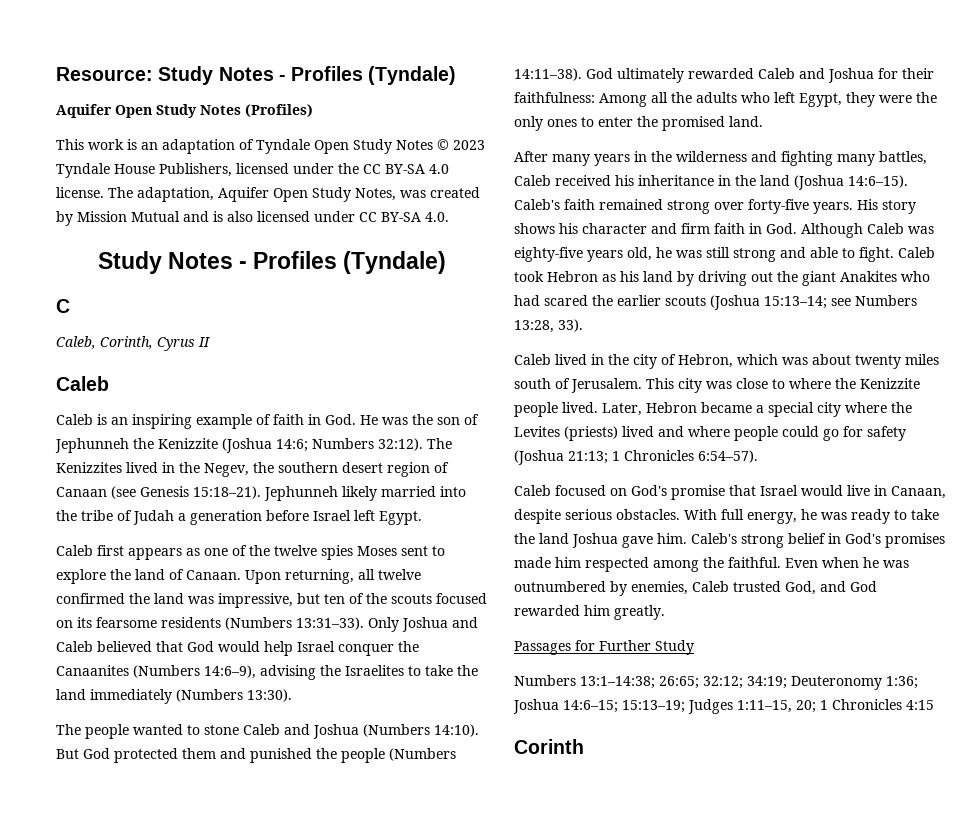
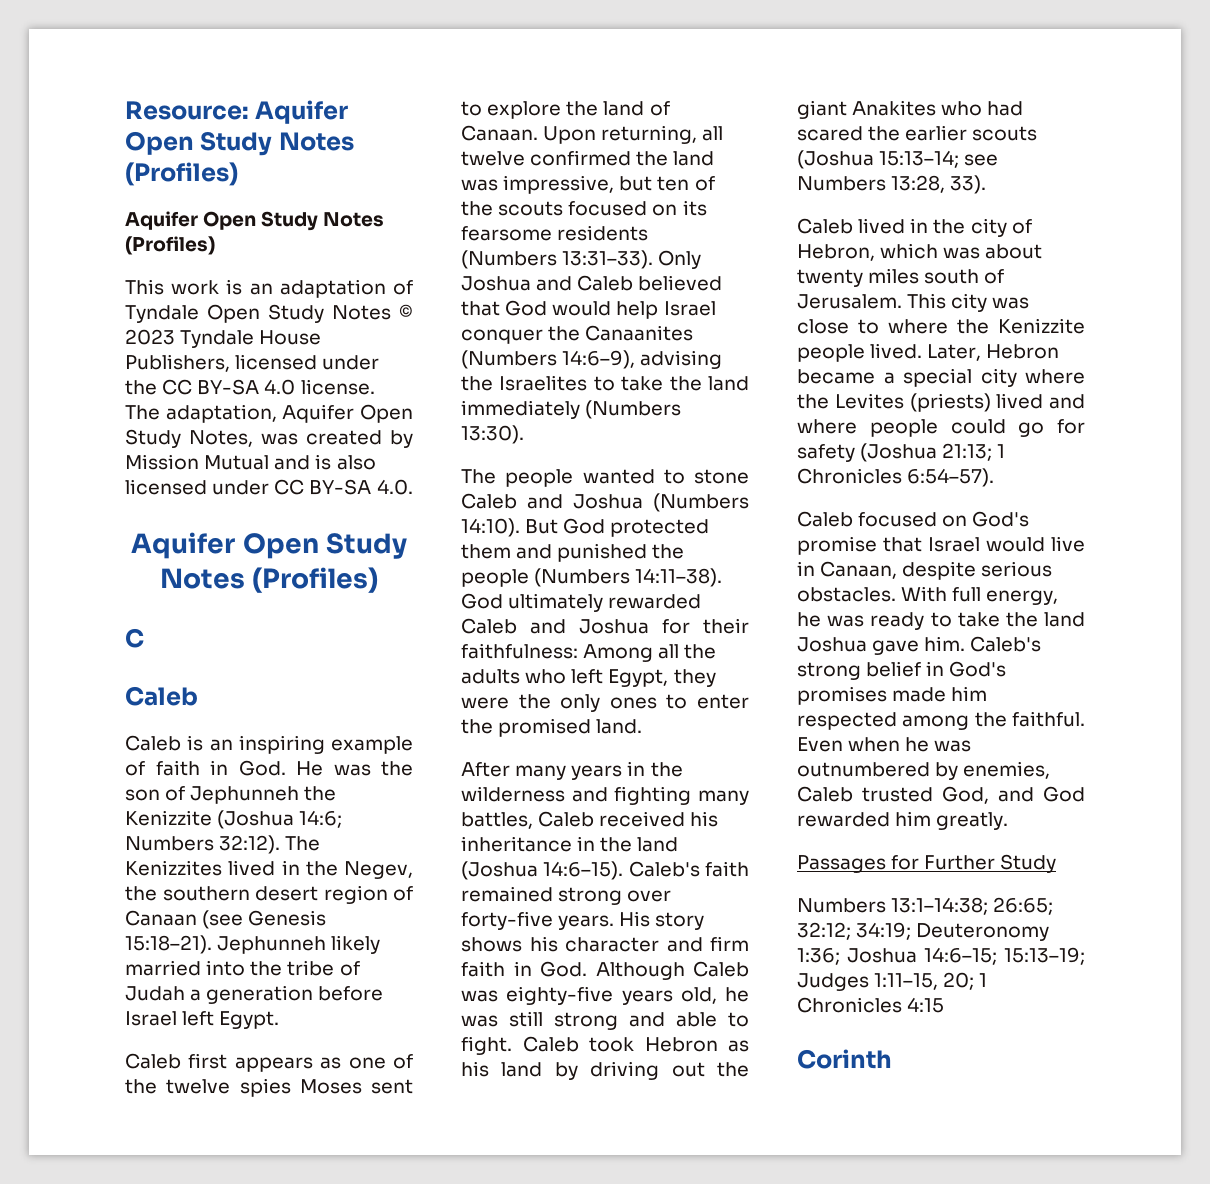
[158,66,457,85] Study Notes - Profiles (Tyndale) -> [255,100,349,124] [125,131,354,156] [125,162,238,186] Aquifer Open Study Notes (Profiles)
[97,251,447,274] [56,299,70,313] [56,336,210,351] Study Notes - Profiles (Tyndale) // C // Caleb, Corinth, Cyrus II -> [131,532,407,559] [159,567,379,593] [125,628,144,648] Aquifer Open Study Notes (Profiles) // C

